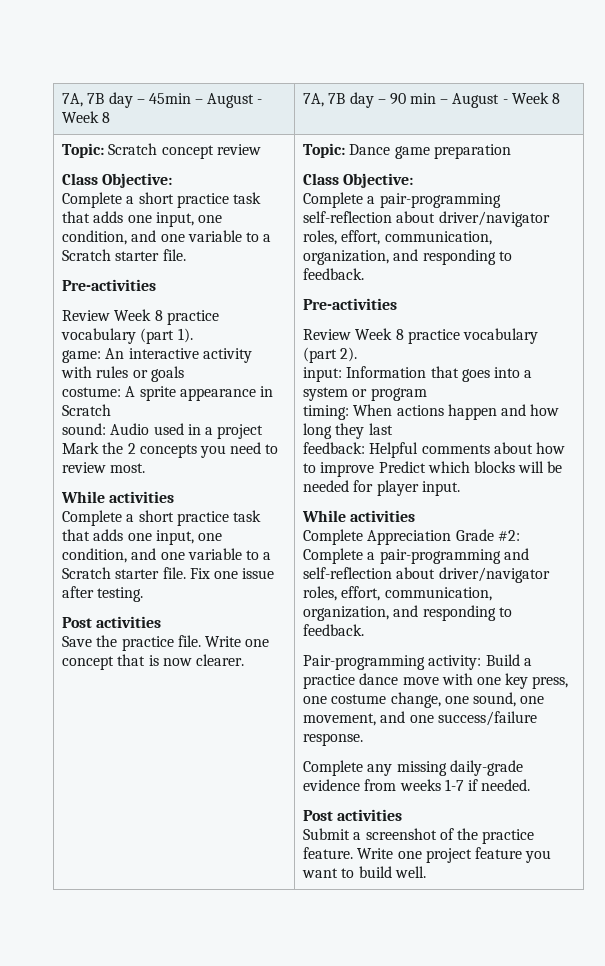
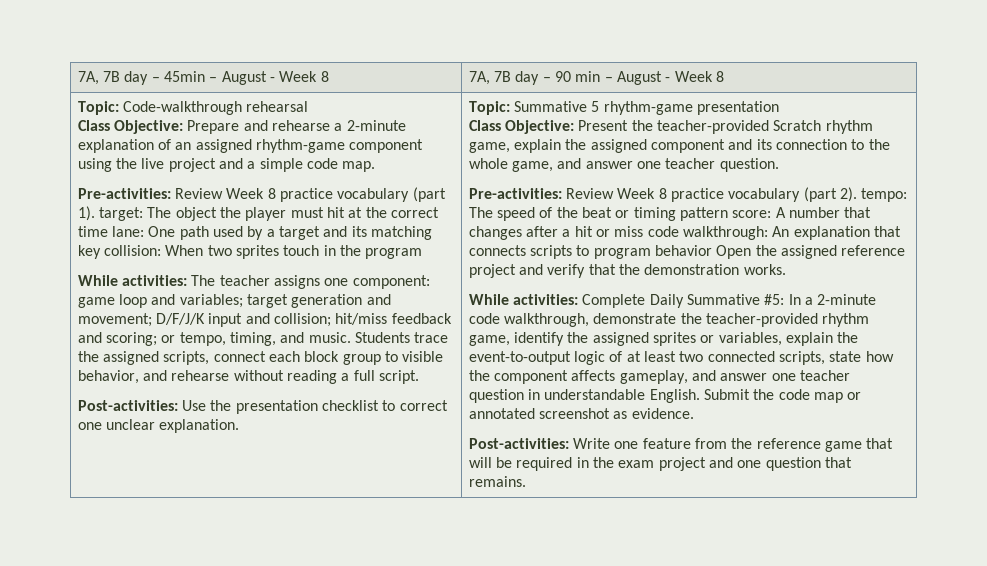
[108,143,261,159] [62,173,173,188] [62,192,261,208] [62,211,222,227] [62,230,272,245] [62,249,186,261] [62,279,157,291] Scratch concept review // Class Objective: // Complete a short practice task that adds one input, one condition, and one variable to a Scratch starter file. // Pre-activities // -> [123,101,309,115] [77,120,406,134] [77,139,424,153] [77,158,376,172] [77,188,171,199] Code-walkthrough rehearsal // Class Objective: Prepare and rehearse a 2-minute explanation of an assigned rhythm-game component using the live project and a simple code map. // Pre-activities:
[62,348,252,363] [61,366,184,382] [62,386,273,401] [62,404,112,416] [62,423,264,439] [62,442,279,458] [62,462,146,473] [61,491,175,503] [62,510,261,526] [62,529,222,545] [62,548,272,563] [62,567,275,579] [62,586,144,602] [62,616,162,628] [62,635,270,651] [62,654,244,670] [303,143,511,159] [303,173,414,188] [303,192,501,208] [303,211,550,227] [303,230,492,245] [303,249,512,265] [303,268,365,280] [303,298,398,310] // game: An interactive activity with rules or goals // costume: A sprite appearance in Scratch // sound: Audio used in a project Mark the 2 concepts you need to review most. // While activities // Complete a short practice task that adds one input, one condition, and one variable to a Scratch starter file. Fix one issue after testing. // Post activities // Save the practice file. Write one concept that is now clearer. | Topic: Dance game preparation // Class Objective: // Complete a pair-programming self-reflection about driver/navigator roles, effort, communication, organization, and responding to feedback. // Pre-activities // -> [99,207,439,221] [77,226,432,240] [77,245,423,259] [77,275,430,289] [77,294,391,308] [77,313,452,327] [77,332,449,346] [77,351,444,365] [77,370,419,384] [77,400,448,414] [77,419,240,433] [468,101,780,115] [468,120,873,134] [468,139,890,153] [468,158,779,172] [468,188,562,199] target: The object the player must hit at the correct time lane: One path used by a target and its matching key collision: When two sprites touch in the program // While activities: The teacher assigns one component: game loop and variables; target generation and movement; D/F/J/K input and collision; hit/miss feedback and scoring; or tempo, timing, and music. Students trace the assigned scripts, connect each block group to visible behavior, and rehearse without reading a full script. // Post-activities: Use the presentation checklist to correct one unclear explanation. | Topic: Summative 5 rhythm-game presentation // Class Objective: Present the teacher-provided Scratch rhythm game, explain the assigned component and its connection to the whole game, and answer one teacher question. // Pre-activities:
[303,366,533,382] [303,387,427,401] [303,404,560,420] [303,423,393,439] [303,442,565,458] [303,461,563,477] [303,480,460,496] [302,510,416,522] [303,529,520,545] [303,548,529,564] [303,567,550,583] [303,586,492,601] [303,605,512,621] [303,624,365,636] [303,654,532,670] [303,673,569,689] [303,692,545,708] [303,711,537,726] [303,733,364,746] [303,760,523,776] [303,779,531,791] [303,809,403,821] [303,828,535,844] [303,847,552,863] [302,866,426,878] // input: Information that goes into a system or program // timing: When actions happen and how long they last // feedback: Helpful comments about how to improve Predict which blocks will be needed for player input. // While activities // Complete Appreciation Grade #2: Complete a pair-programming and self-reflection about driver/navigator roles, effort, communication, organization, and responding to feedback. // Pair-programming activity: Build a practice dance move with one key press, one costume change, one sound, one movement, and one success/failure response. // Complete any missing daily-grade evidence from weeks 1-7 if needed. // Post activities // Submit a screenshot of the practice feature. Write one project feature you want to build well. -> [861,188,908,202] [468,207,872,221] [468,226,901,240] [468,245,906,259] [468,264,786,278] [468,294,877,308] [468,313,870,327] [468,332,859,346] [468,351,894,365] [468,370,850,384] [468,389,862,403] [468,408,694,419] [468,438,894,452] [468,457,852,471] [468,476,526,487] tempo: The speed of the beat or timing pattern score: A number that changes after a hit or miss code walkthrough: An explanation that connects scripts to program behavior Open the assigned reference project and verify that the demonstration works. // While activities: Complete Daily Summative #5: In a 2-minute code walkthrough, demonstrate the teacher-provided rhythm game, identify the assigned sprites or variables, explain the event-to-output logic of at least two connected scripts, state how the component affects gameplay, and answer one teacher question in understandable English. Submit the code map or annotated screenshot as evidence. // Post-activities: Write one feature from the reference game that will be required in the exam project and one question that remains.

